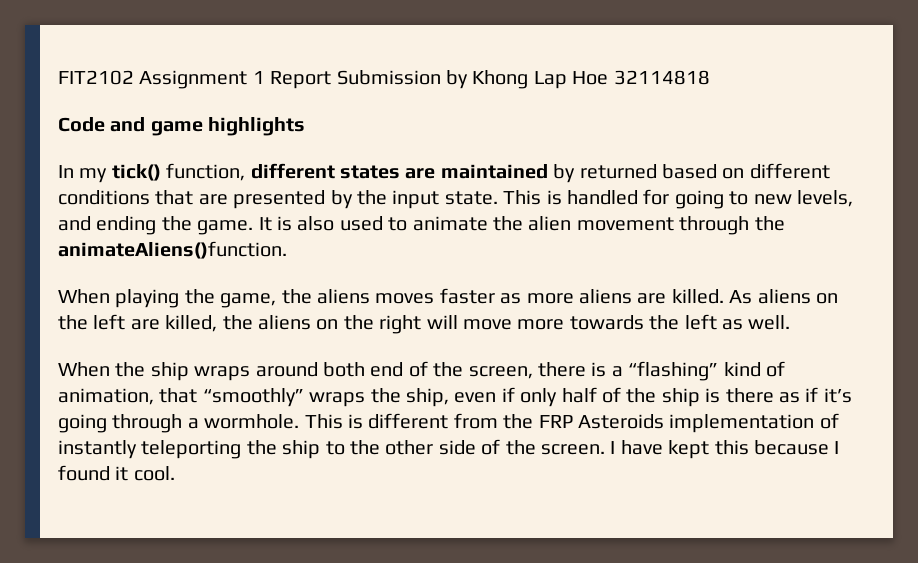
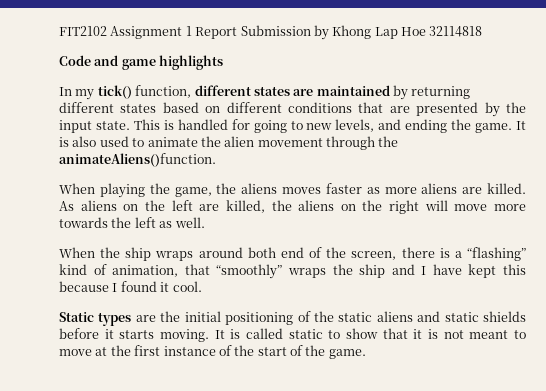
[579,164,657,179] returned -> [411,86,471,99] [59,102,157,113] returning different states
[406,387,852,407] [58,413,839,433] [58,439,605,459] ship, even if only half of the ship is there as if it’s going through a wormhole. This is different from the FRP Asteroids implementation of instantly teleporting the ship to the other side of the screen. -> [359,264,415,278] ship and
(175, 473) none -> [59,311,526,326] [59,328,527,342] [59,345,366,359] // Static types are the initial positioning of the static aliens and static shields before it starts moving. It is called static to show that it is not meant to move at the first instance of the start of the game.

